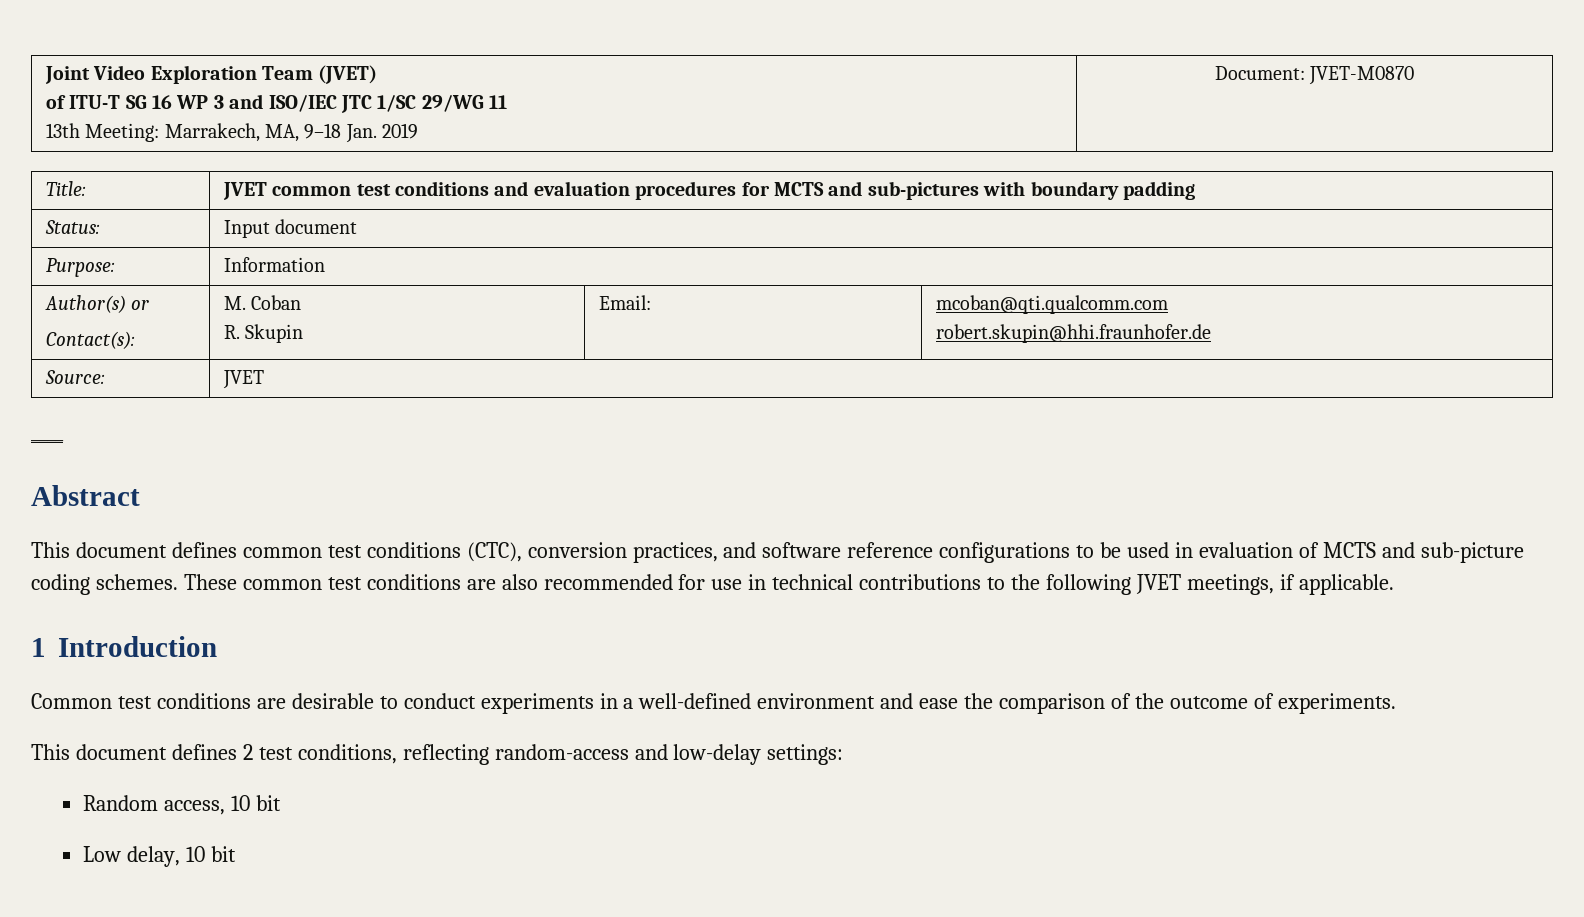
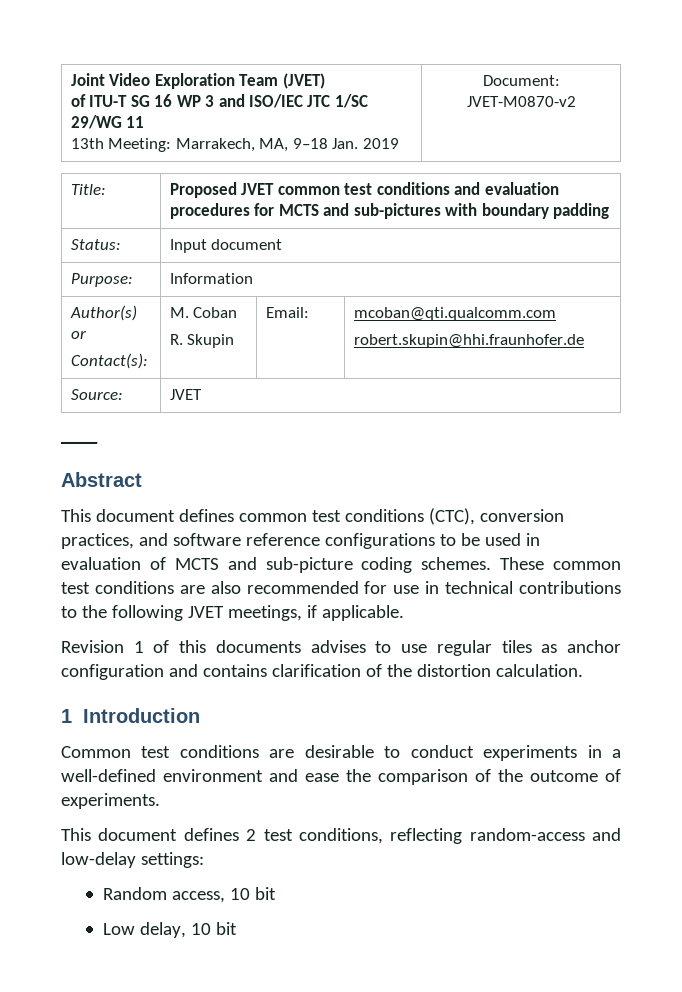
[1309,66,1415,85] JVET-M0870 -> [466,96,576,107] JVET-M0870-v2
(86, 188) none -> [169,182,237,198] Proposed
(1394, 584) none -> [61,640,622,656] [61,664,583,680] // Revision 1 of this documents advises to use regular tiles as anchor configuration and contains clarification of the distortion calculation.

